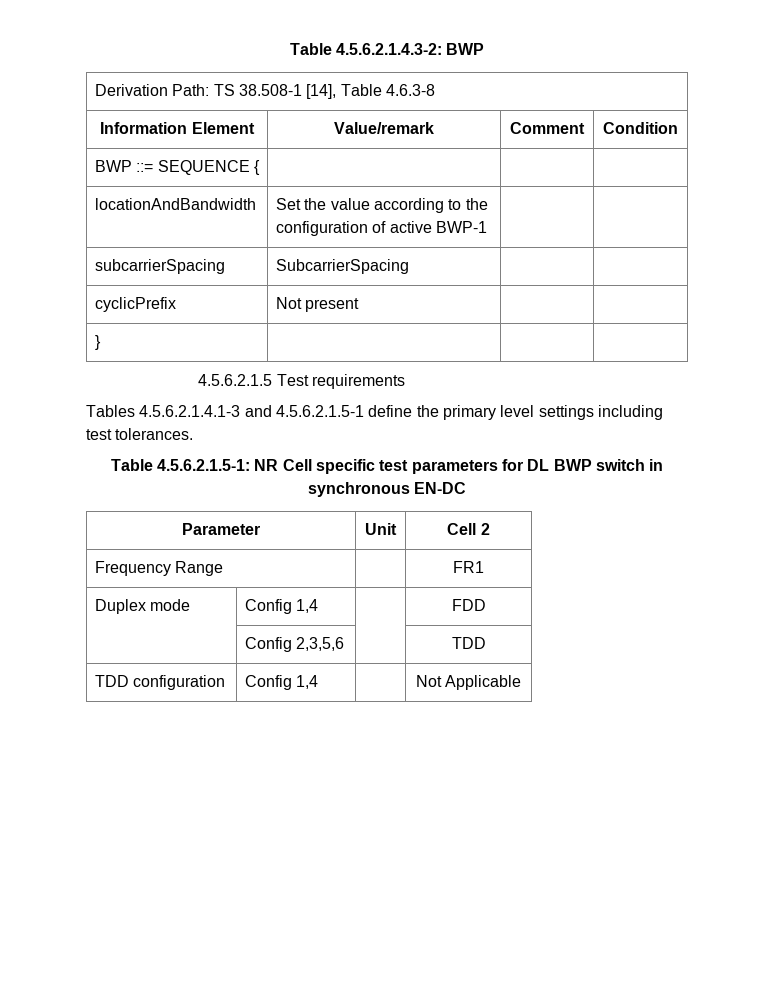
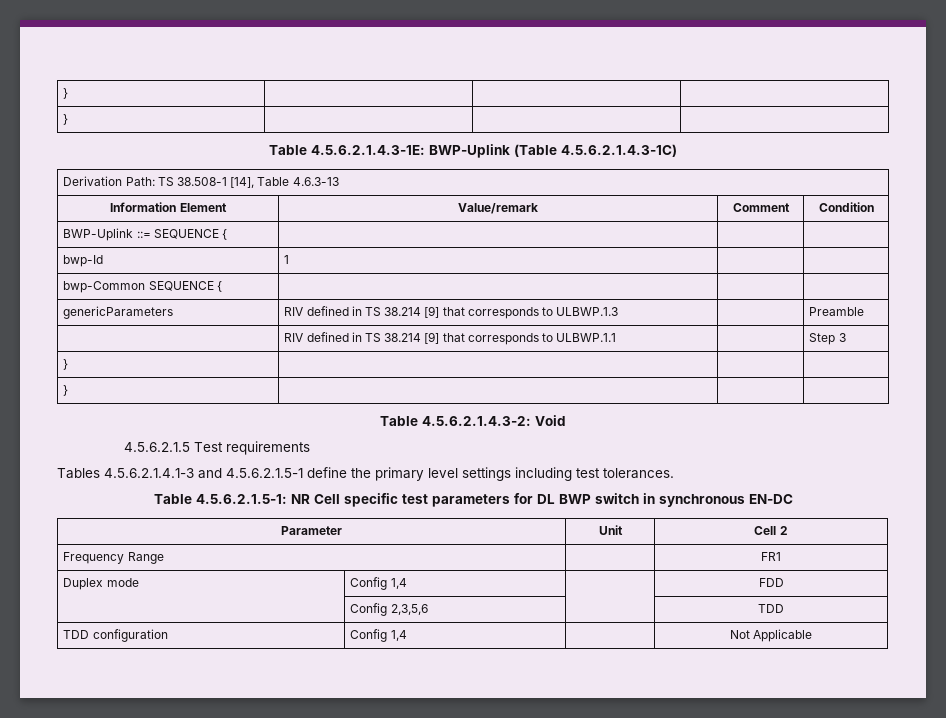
[289,43,485,55] Table 4.5.6.2.1.4.3-2: BWP -> [63,88,69,99] [63,114,69,125] [269,144,677,158] } | | | // } | | | // Table 4.5.6.2.1.4.3-1E: BWP-Uplink (Table 4.5.6.2.1.4.3-1C)
[385,84,435,96] 4.6.3-8 -> [292,177,339,186] 4.6.3-13
[94,160,132,172] BWP -> [63,228,134,241] BWP-Uplink
[94,198,256,210] [275,198,488,213] [275,221,487,236] [94,259,225,274] [275,259,409,274] [94,297,176,312] [275,297,360,312] [94,335,101,350] locationAndBandwidth | Set the value according to the configuration of active BWP-1 | | // subcarrierSpacing | SubcarrierSpacing | | // cyclicPrefix | Not present | | // } | | | -> [63,255,104,267] [284,255,290,264] [63,281,222,293] [63,306,174,319] [284,306,619,319] [809,307,865,316] [284,332,617,345] [809,333,846,345] [63,359,69,370] [63,385,69,396] [380,415,566,426] bwp-Id | 1 | | // bwp-Common SEQUENCE { | | | // genericParameters | RIV defined in TS 38.214 [9] that corresponds to ULBWP.1.3 | | Preamble // | RIV defined in TS 38.214 [9] that corresponds to ULBWP.1.1 | | Step 3 // } | | | // } | | | // Table 4.5.6.2.1.4.3-2: Void

